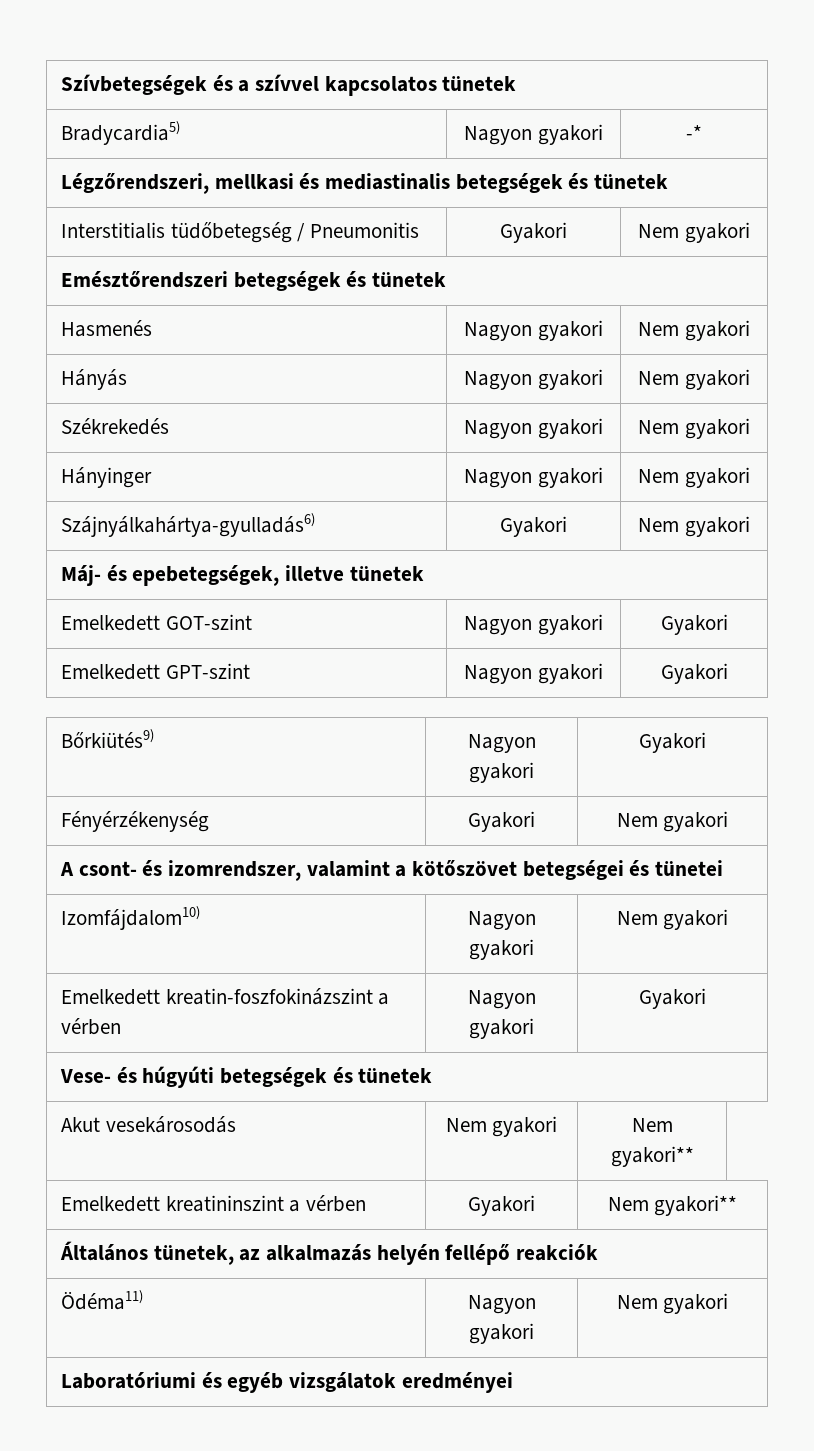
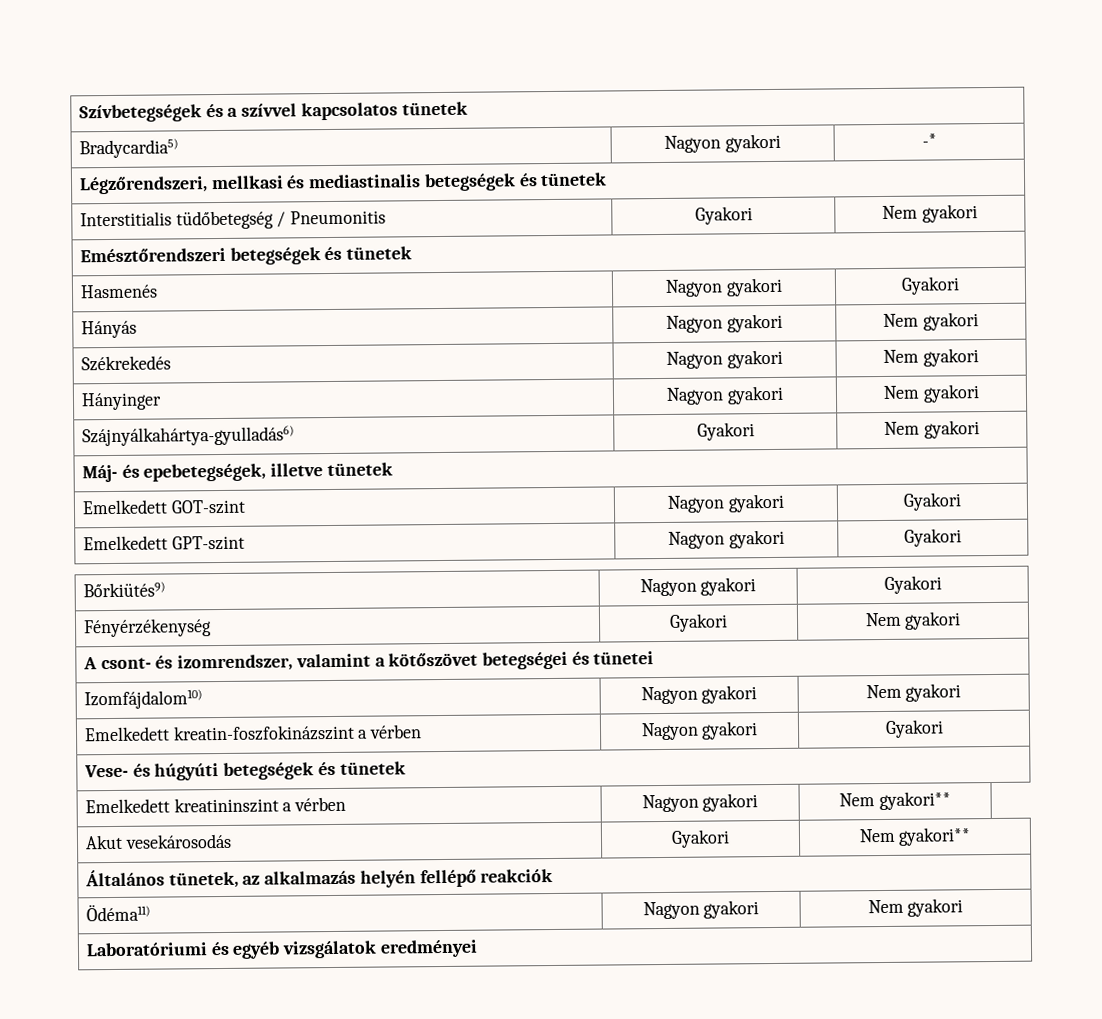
[638,320,750,341] Nem gyakori -> [901,276,960,295] Gyakori
[60,1116,236,1133] [445,1118,487,1132] Akut vesekárosodás | Nem -> [84,796,347,814] [641,794,699,813] Emelkedett kreatininszint a vérben | Nagyon
[60,1195,366,1212] Emelkedett kreatininszint a vérben -> [84,833,232,850] Akut vesekárosodás

